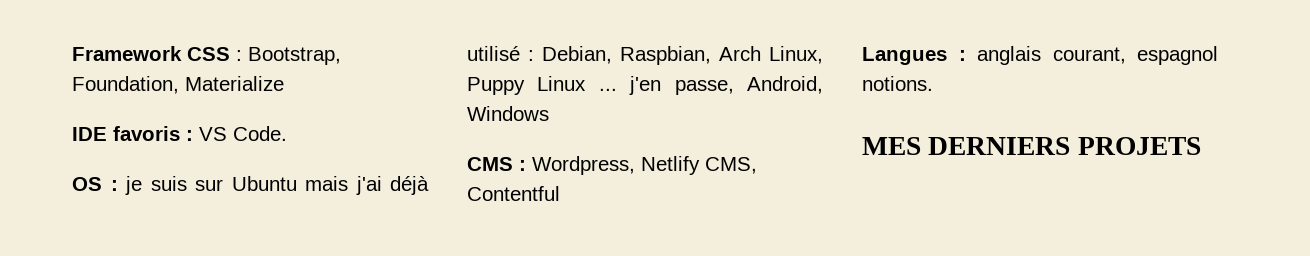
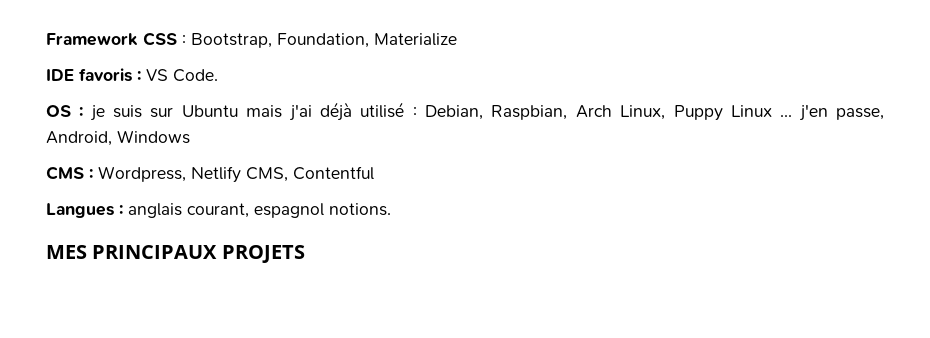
[928,137,1071,155] DERNIERS -> [92,245,218,259] PRINCIPAUX

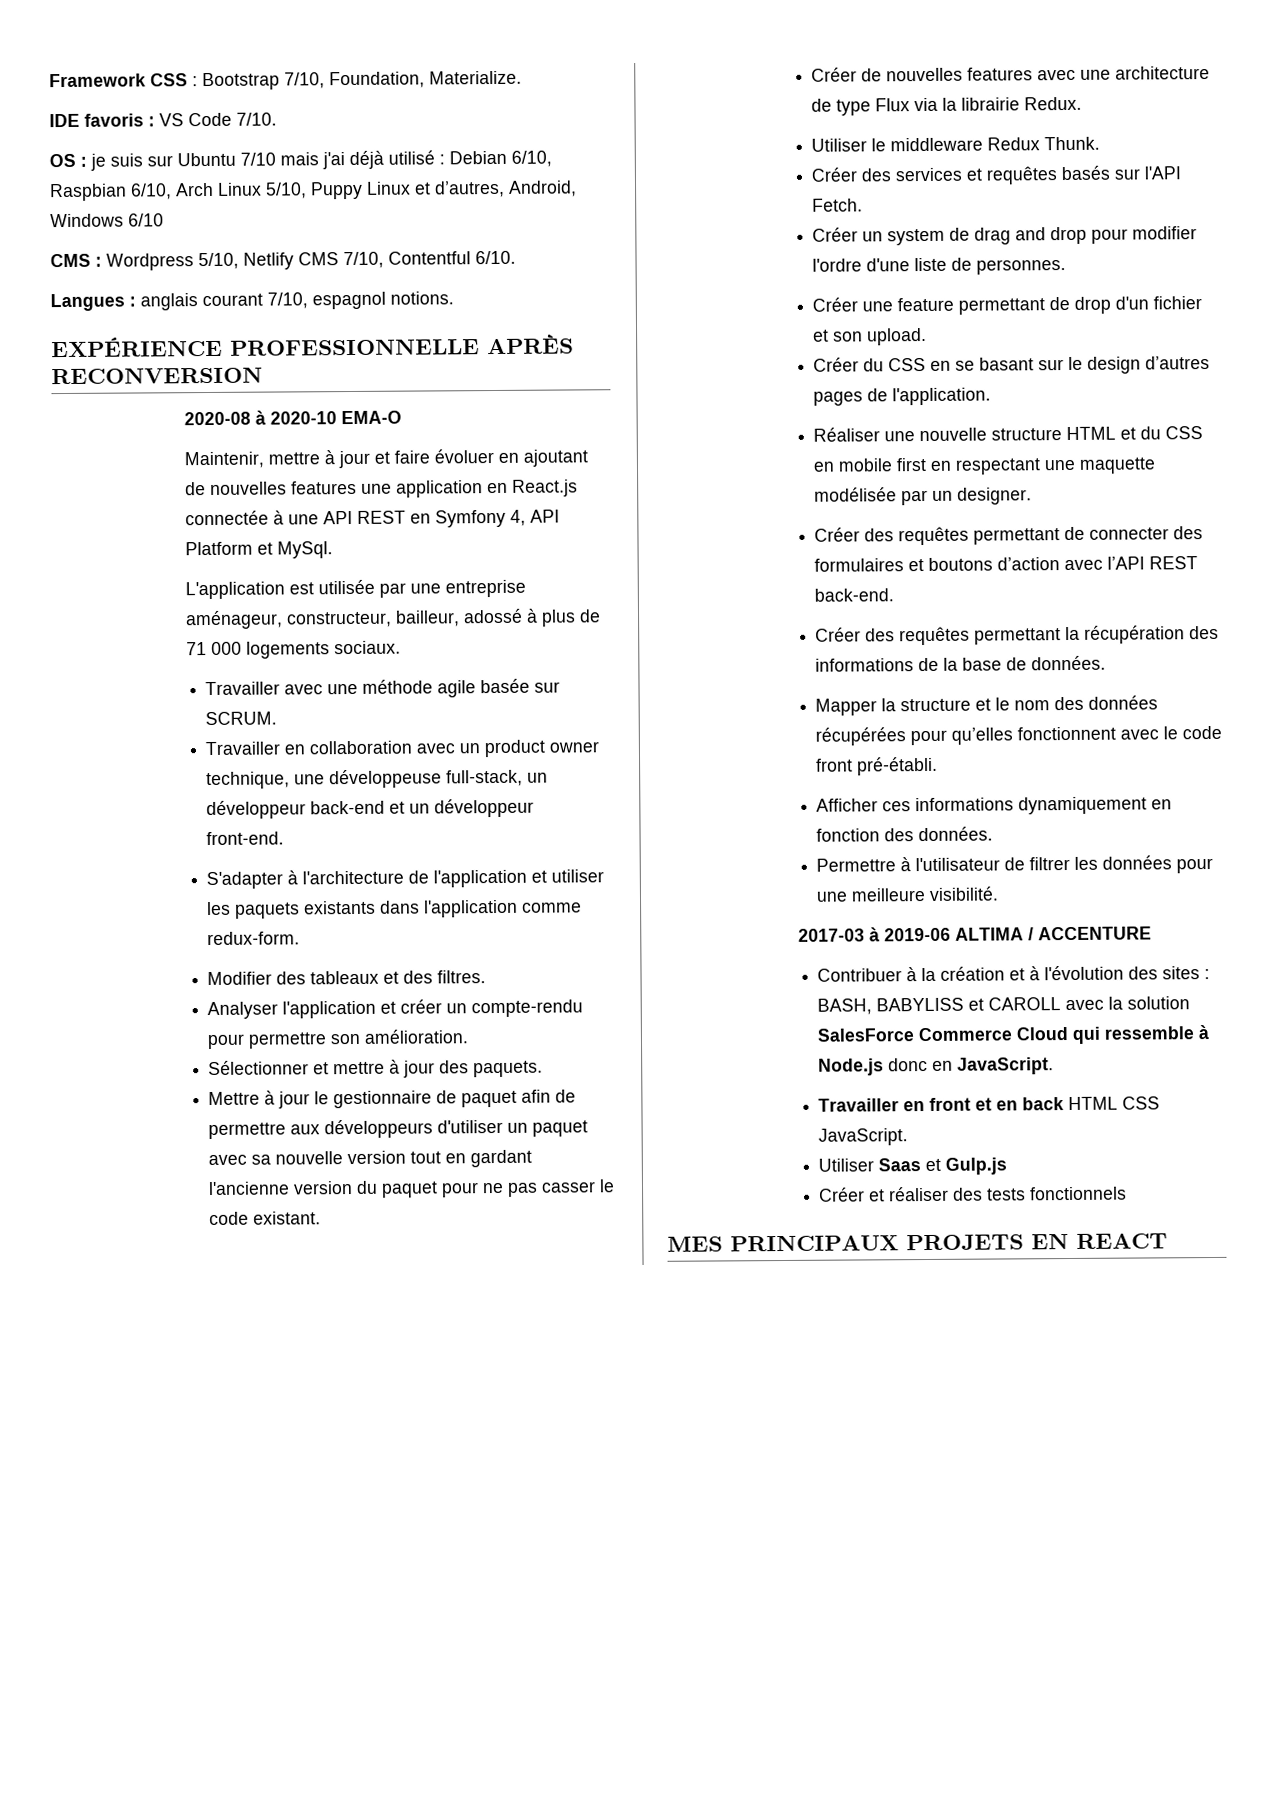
[191,33,457,48] Bootstrap, Foundation, Materialize -> [202,70,522,91] Bootstrap 7/10, Foundation, Materialize.
[173,69,218,82] Code. -> [188,112,277,127] Code 7/10.
(238, 111) none -> [240,152,276,166] 7/10
[425,104,884,121] Debian, Raspbian, Arch Linux, Puppy Linux ... j'en passe, -> [449,150,552,167] [49,180,505,202] Debian 6/10, Raspbian 6/10, Arch Linux 5/10, Puppy Linux et d’autres,
(190, 137) none -> [128,213,164,227] 6/10
[98,166,288,183] Wordpress, Netlify CMS, -> [106,251,384,271] Wordpress 5/10, Netlify CMS 7/10,
(374, 173) none -> [475,250,516,265] 6/10.
[187,203,249,218] courant, -> [202,292,308,309] courant 7/10,
(391, 209) none -> [51,334,574,358] [51,367,263,385] [184,410,403,426] [184,448,589,469] [185,479,579,498] [185,509,561,528] [185,541,334,559] [185,579,527,600] [185,608,602,630] [186,640,402,659] [205,678,561,698] [205,711,278,726] [205,739,600,758] [206,769,549,790] [206,798,535,820] [206,831,285,846] [206,869,605,890] [207,899,583,919] [207,931,301,946] [207,970,487,986] [207,999,584,1020] [207,1029,469,1050] [208,1059,544,1078] [208,1089,577,1109] [208,1119,589,1140] [208,1149,533,1168] [208,1179,616,1198] [209,1211,322,1226] [811,65,1211,82] [811,96,1083,116] [811,136,1101,152] [811,165,1182,185] [812,198,864,212] [812,226,1198,246] [812,257,1067,275] [812,296,1203,315] [813,327,928,346] [813,356,1211,374] [813,387,992,406] [813,426,1204,442] [813,457,1157,475] [814,487,1033,506] [814,526,1204,546] [814,556,1199,572] [814,588,895,602] [815,625,1220,646] [815,655,1107,672] [815,695,1159,716] [815,725,1223,746] [816,756,939,776] [816,796,1173,815] [816,826,994,842] [816,855,1214,874] [816,886,1000,902] [798,926,1153,942] [817,965,1211,982] [817,996,1191,1015] [817,1025,1210,1044] [818,1057,1055,1076] [818,1096,1161,1112] [818,1128,909,1146] [818,1157,1008,1175] [819,1186,1128,1202] // EXPÉRIENCE PROFESSIONNELLE APRÈS RECONVERSION // 2020-08 à 2020-10 EMA-O // Maintenir, mettre à jour et faire évoluer en ajoutant de nouvelles features une application en React.js connectée à une API REST en Symfony 4, API Platform et MySql. // L'application est utilisée par une entreprise aménageur, constructeur, bailleur, adossé à plus de 71 000 logements sociaux. // Travailler avec une méthode agile basée sur SCRUM. // Travailler en collaboration avec un product owner technique, une développeuse full-stack, un développeur back-end et un développeur front-end. // S'adapter à l'architecture de l'application et utiliser les paquets existants dans l'application comme redux-form. // Modifier des tableaux et des filtres. // Analyser l'application et créer un compte-rendu pour permettre son amélioration. // Sélectionner et mettre à jour des paquets. // Mettre à jour le gestionnaire de paquet afin de permettre aux développeurs d'utiliser un paquet avec sa nouvelle version tout en gardant l'ancienne version du paquet pour ne pas casser le code existant. // Créer de nouvelles features avec une architecture de type Flux via la librairie Redux. // Utiliser le middleware Redux Thunk. // Créer des services et requêtes basés sur l'API Fetch. // Créer un system de drag and drop pour modifier l'ordre d'une liste de personnes. // Créer une feature permettant de drop d'un fichier et son upload. // Créer du CSS en se basant sur le design d’autres pages de l'application. // Réaliser une nouvelle structure HTML et du CSS en mobile first en respectant une maquette modélisée par un designer. // Créer des requêtes permettant de connecter des formulaires et boutons d’action avec l’API REST back-end. // Créer des requêtes permettant la récupération des informations de la base de données. // Mapper la structure et le nom des données récupérées pour qu’elles fonctionnent avec le code front pré-établi. // Afficher ces informations dynamiquement en fonction des données. // Permettre à l'utilisateur de filtrer les données pour une meilleure visibilité. // 2017-03 à 2019-06 ALTIMA / ACCENTURE // Contribuer à la création et à l'évolution des sites : BASH, BABYLISS et CAROLL avec la solution SalesForce Commerce Cloud qui ressemble à Node.js donc en JavaScript. // Travailler en front et en back HTML CSS JavaScript. // Utiliser Saas et Gulp.js // Créer et réaliser des tests fonctionnels
(305, 254) none -> [1031,1233,1168,1250] EN REACT

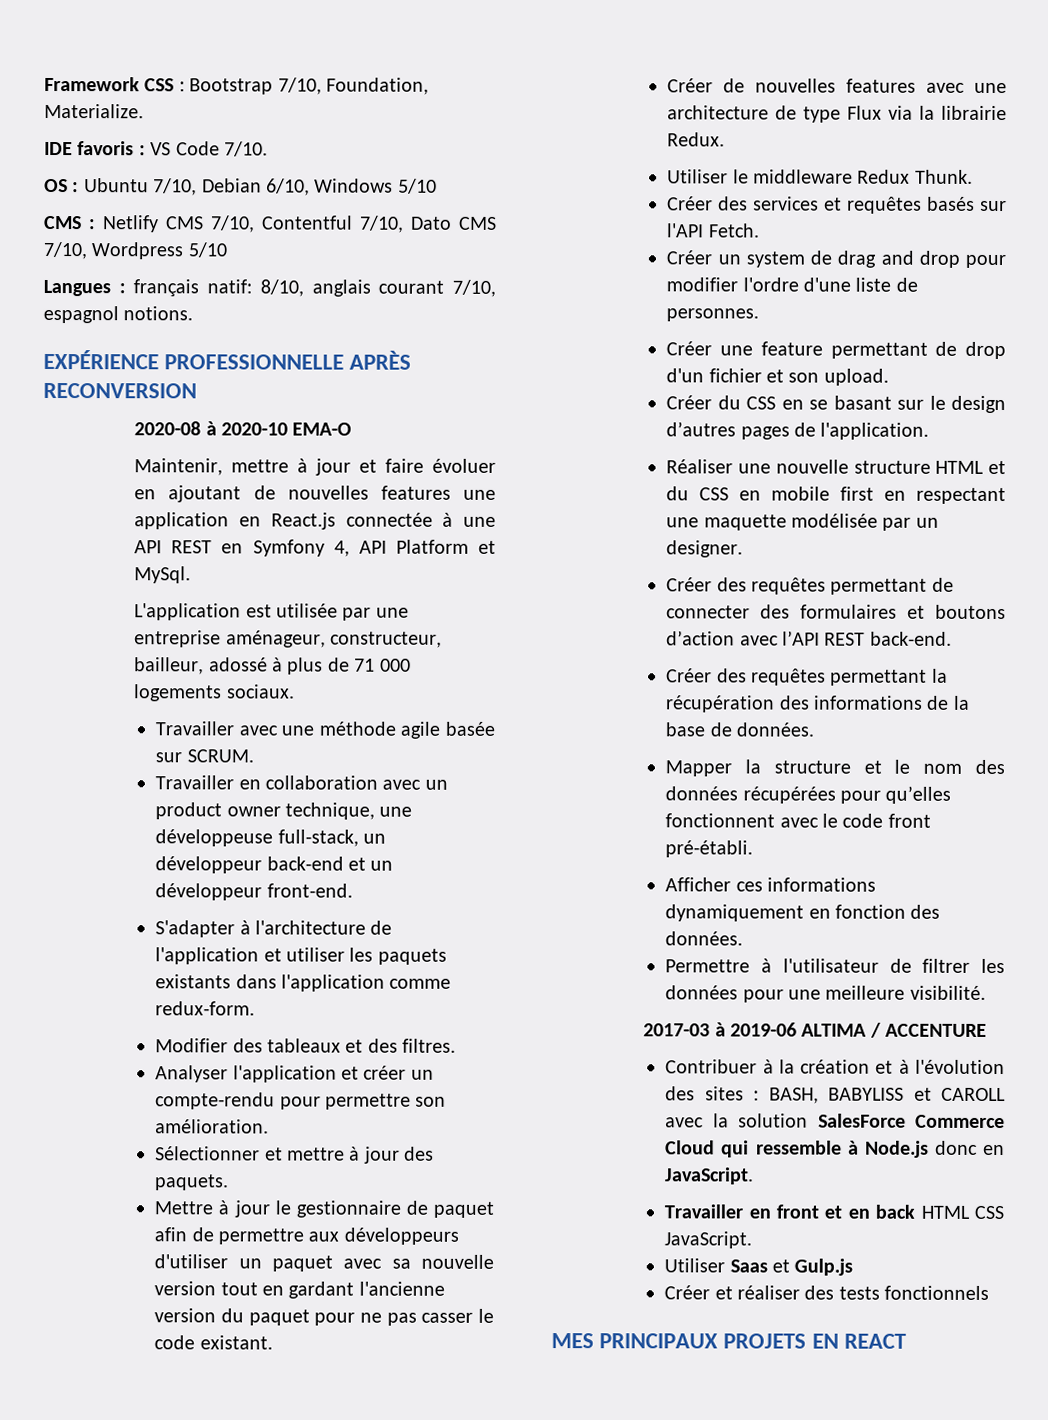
[90,150,552,171] [49,180,577,202] [50,213,164,228] je suis sur Ubuntu 7/10 mais j'ai déjà utilisé : Debian 6/10, Raspbian 6/10, Arch Linux 5/10, Puppy Linux et d’autres, Android, Windows 6/10 -> [83,178,437,196] Ubuntu 7/10, Debian 6/10, Windows 5/10
[106,252,239,271] Wordpress 5/10, -> (96, 224) none
[475,250,516,265] 6/10. -> [359,215,497,233] [43,241,227,260] 7/10, Dato CMS 7/10, Wordpress 5/10
(136, 301) none -> [133,279,304,297] français natif: 8/10,

